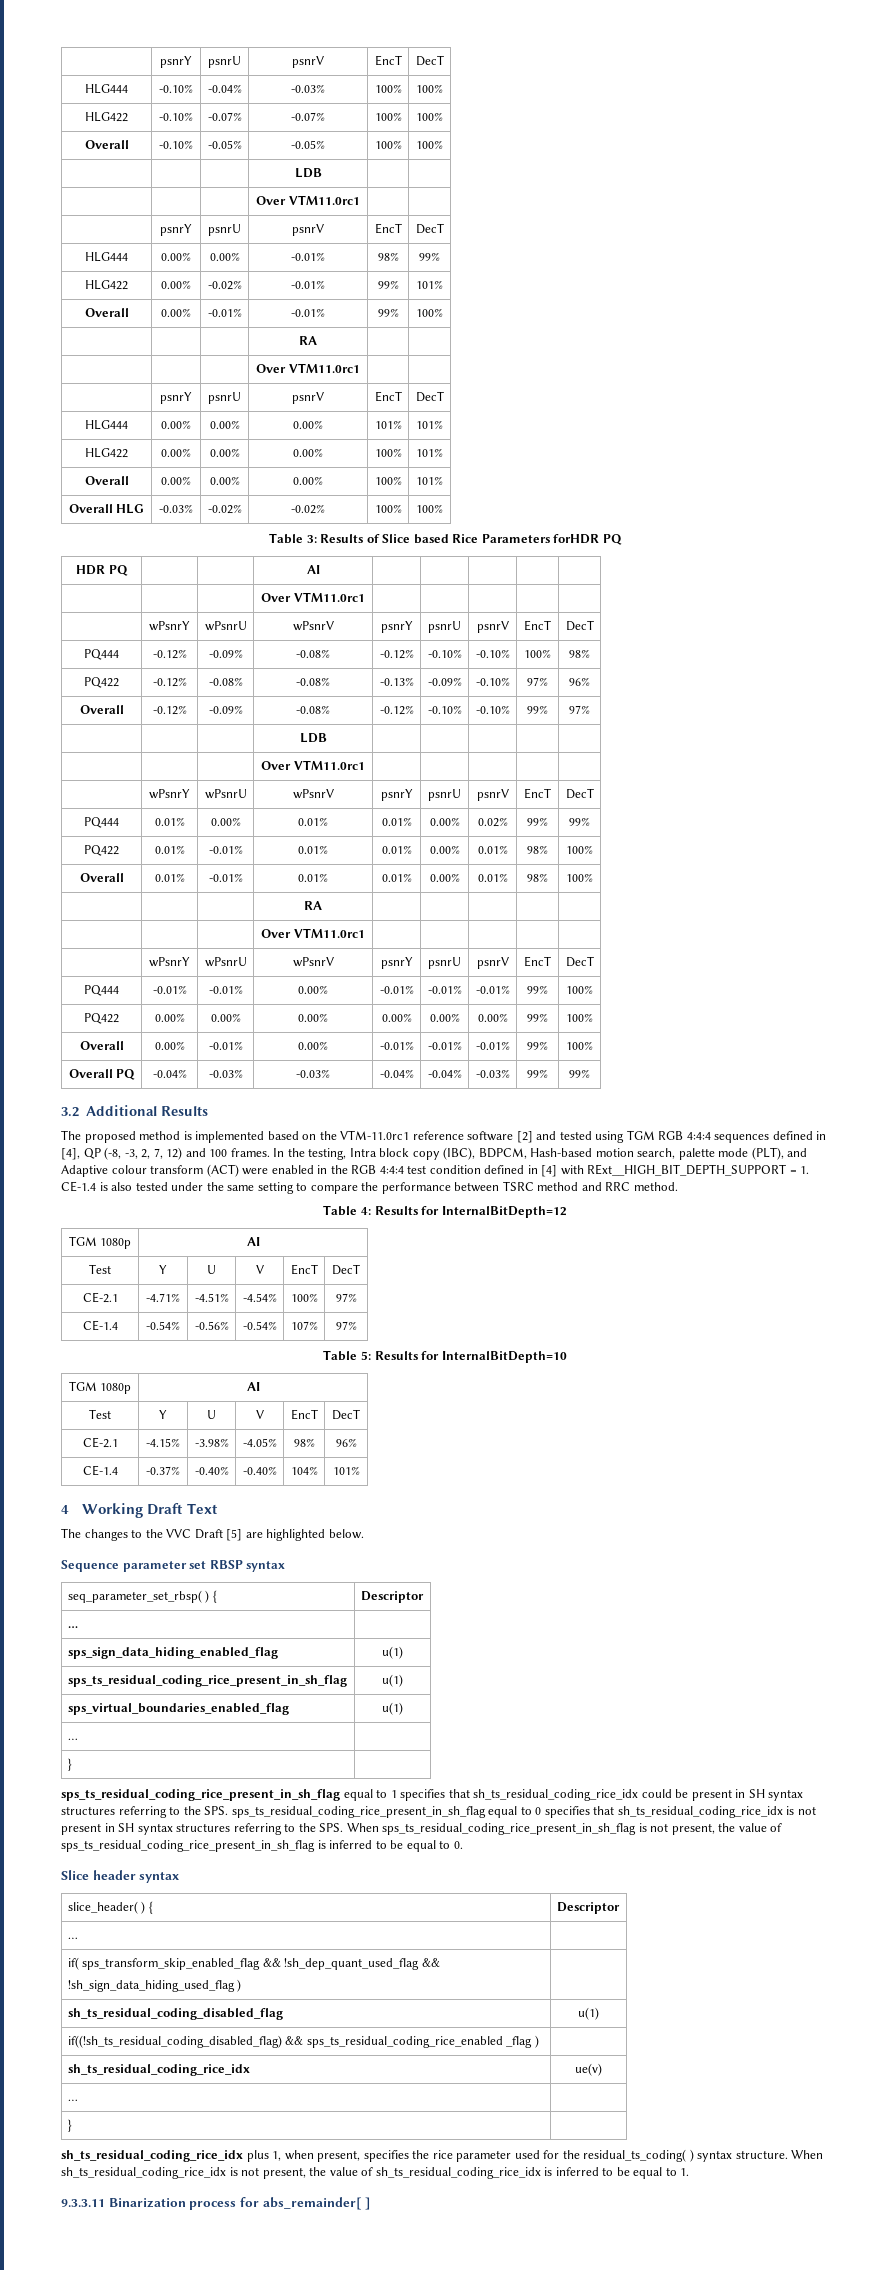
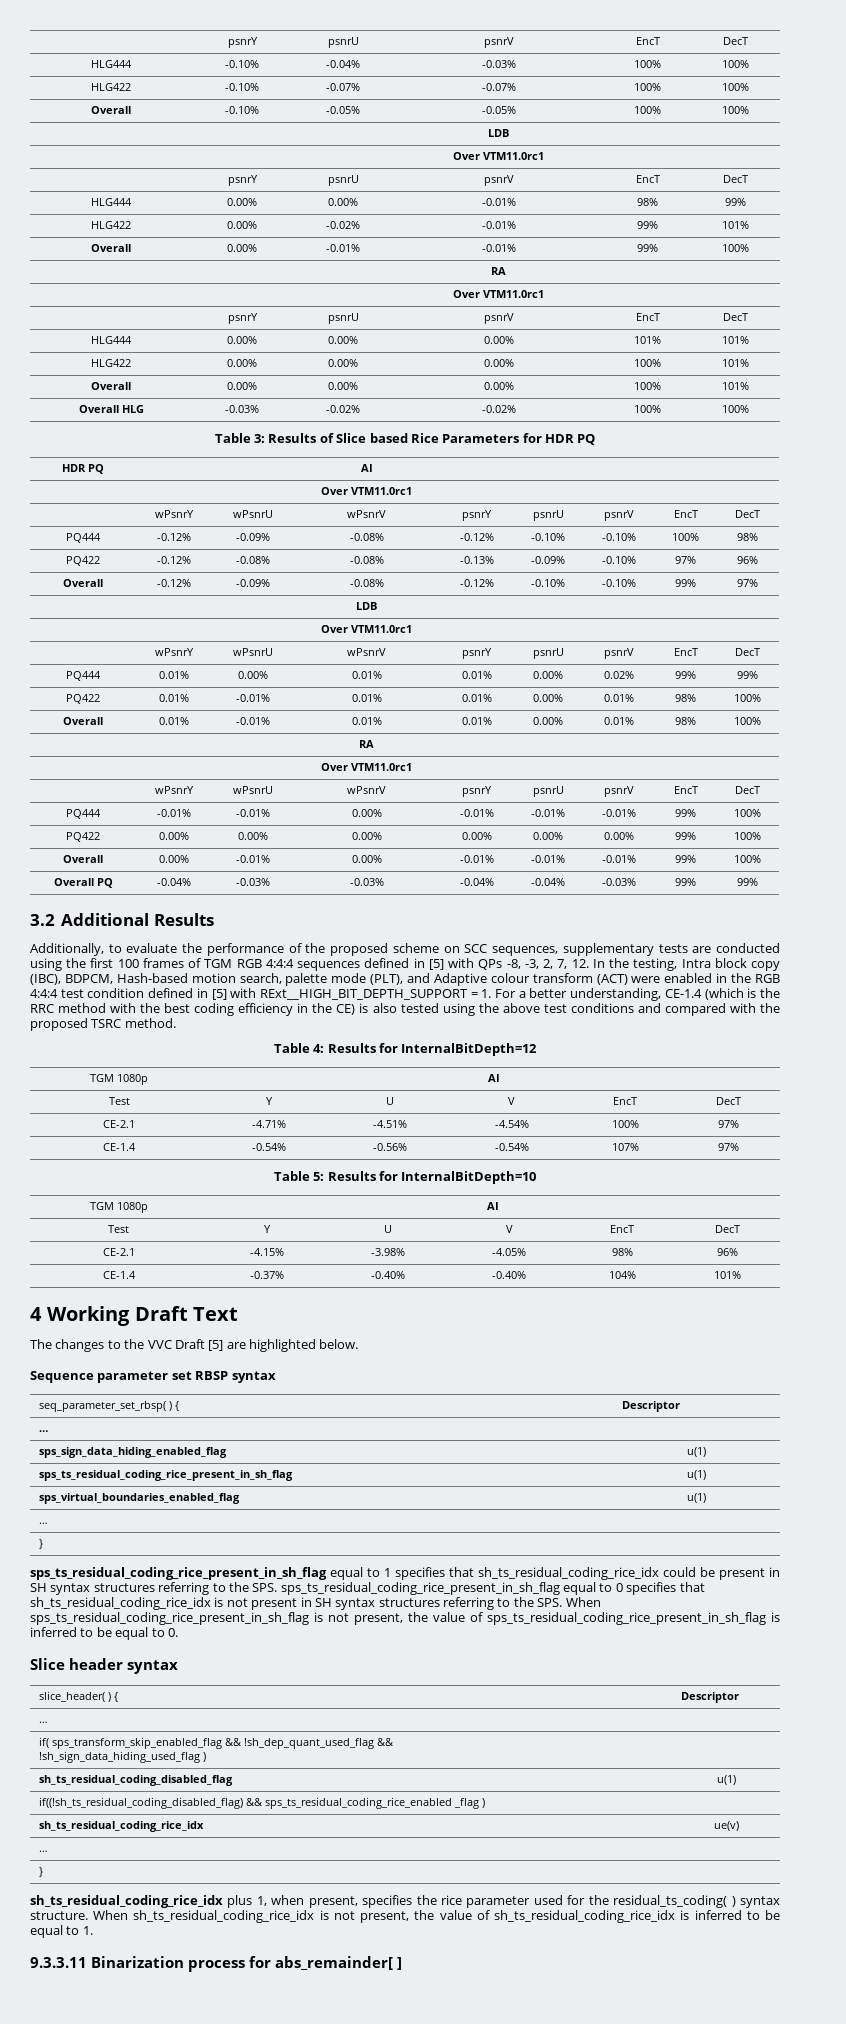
[553,534,600,544] forHDR -> [522,433,574,443] for HDR
[61,1130,625,1143] The proposed method is implemented based on the VTM-11.0rc1 reference software [2] and tested using -> [30,943,781,956] [30,958,202,971] Additionally, to evaluate the performance of the proposed scheme on SCC sequences, supplementary tests are conducted using the first 100 frames of
[61,1147,270,1160] [4], QP (-8, -3, 2, 7, 12) and 100 frames. -> [428,958,589,970] [5] with QPs -8, -3, 2, 7, 12.
[541,1165,558,1177] [4] -> [211,989,227,1000] [5]
[61,1181,631,1194] CE-1.4 is also tested under the same setting to compare the performance between TSRC method and RRC -> [495,988,781,1001] [30,1003,780,1016] [30,1018,122,1031] For a better understanding, CE-1.4 (which is the RRC method with the best coding efficiency in the CE) is also tested using the above test conditions and compared with the proposed TSRC

